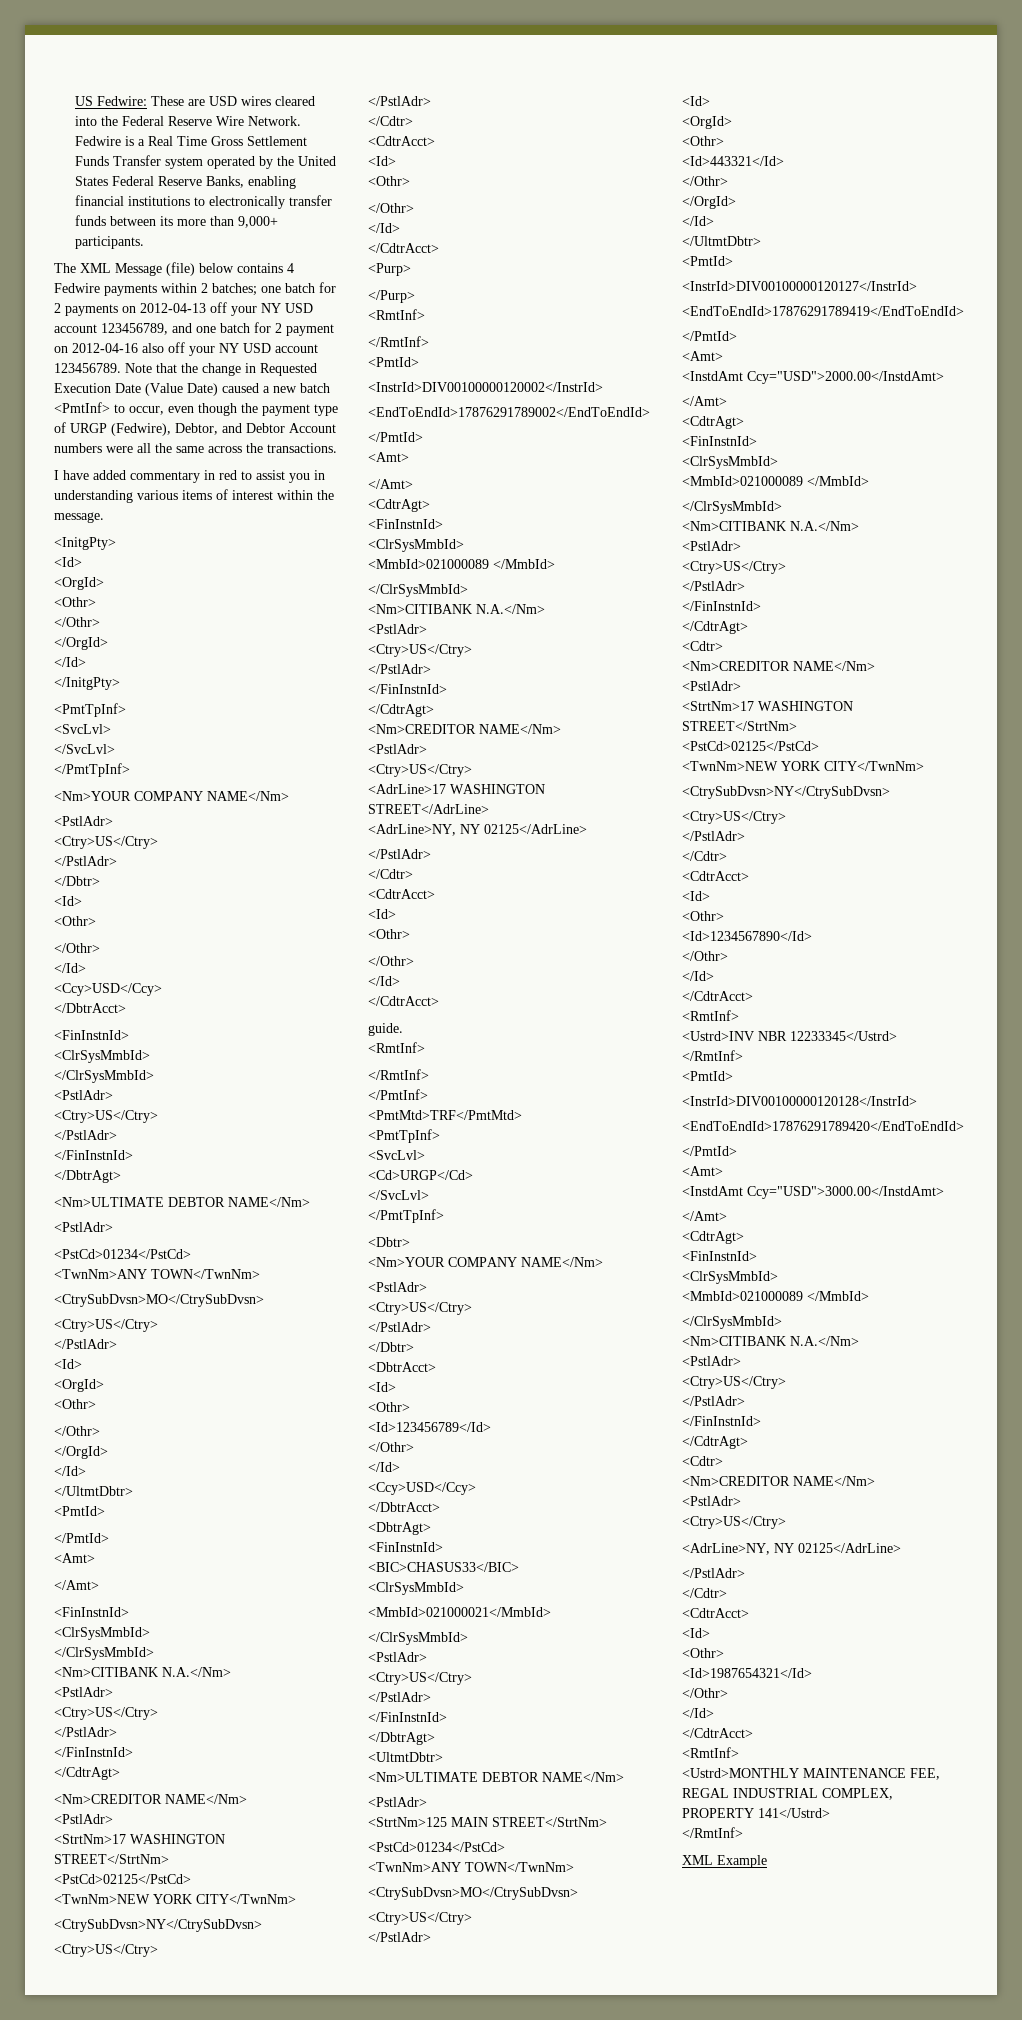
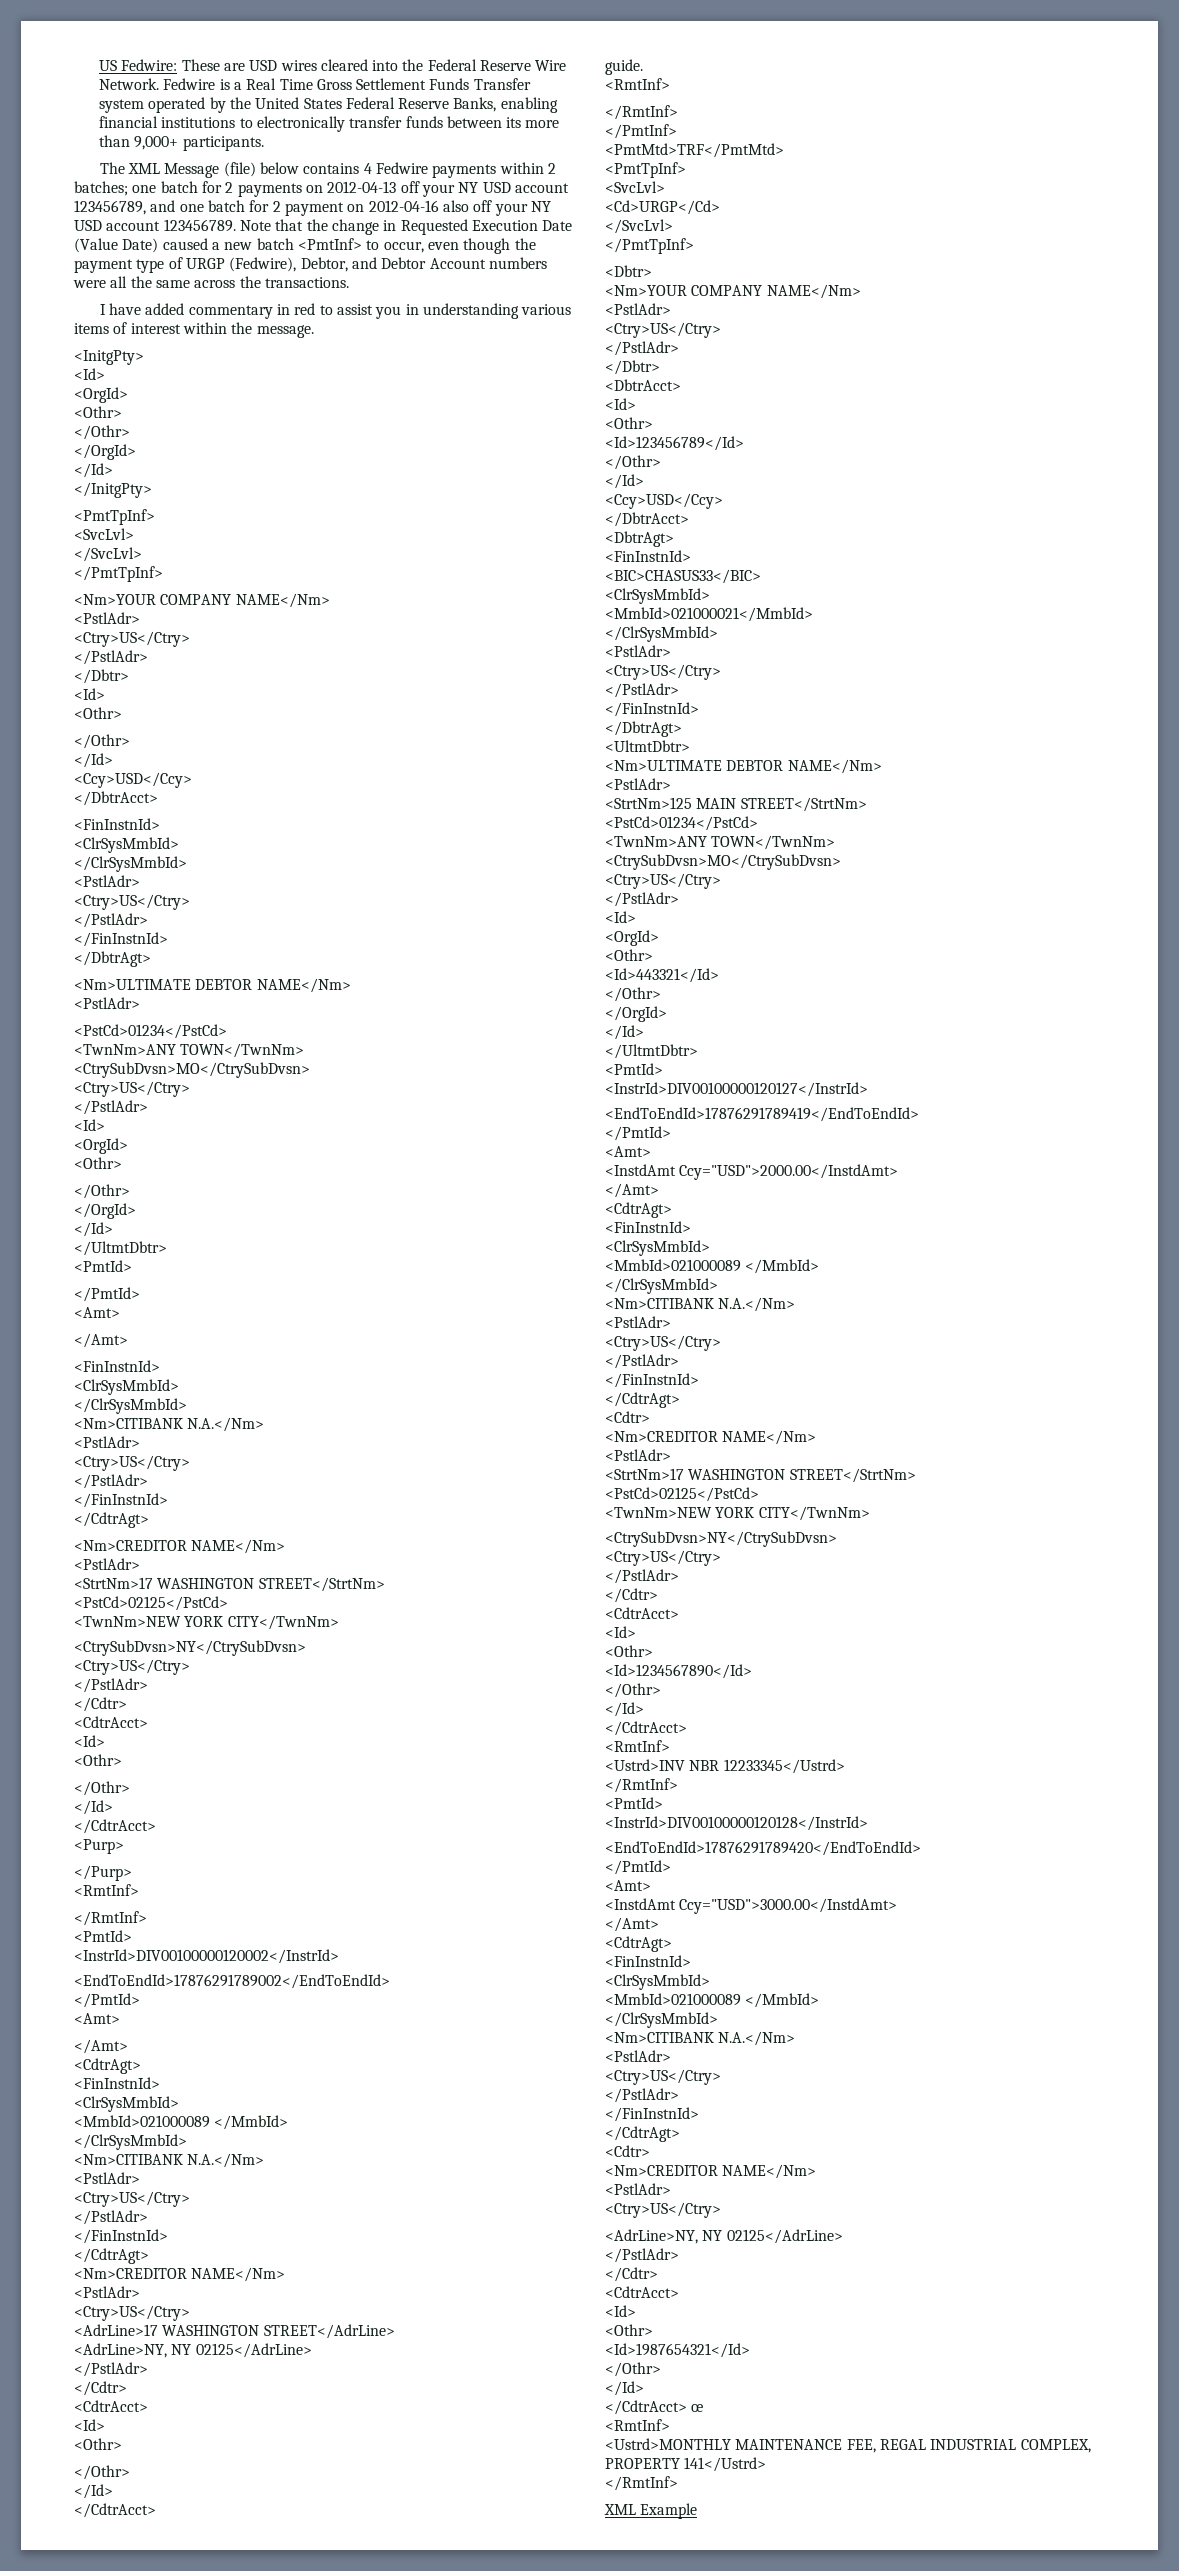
(753, 1733) none -> [691,2404,704,2412] œ

